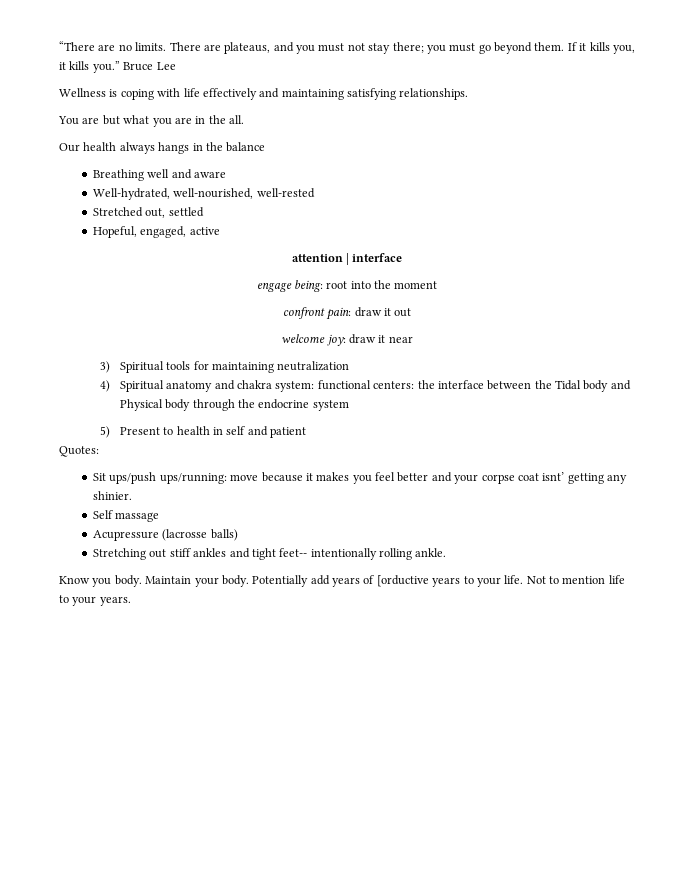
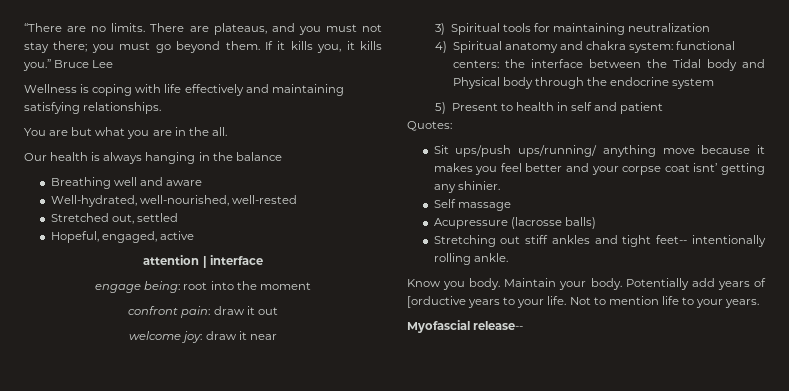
[119,142,190,154] always hangs -> [91,152,196,164] is always hanging
[159,473,227,484] ups/running: -> [518,145,656,157] ups/running/ anything
(131, 601) none -> [407,320,524,333] // Myofascial release--

